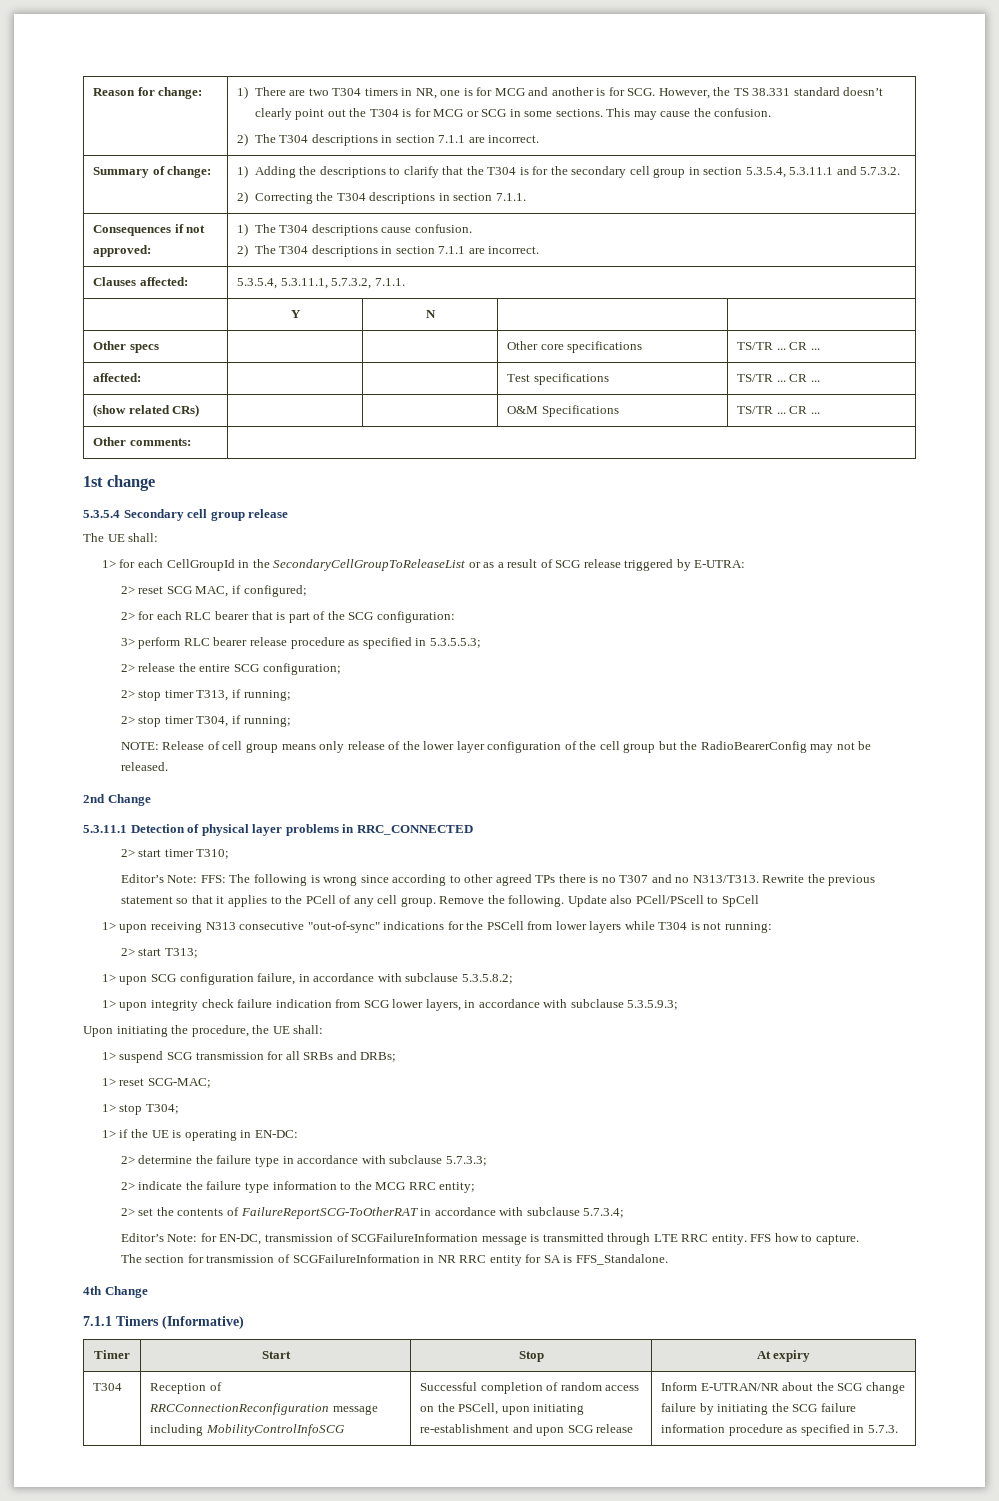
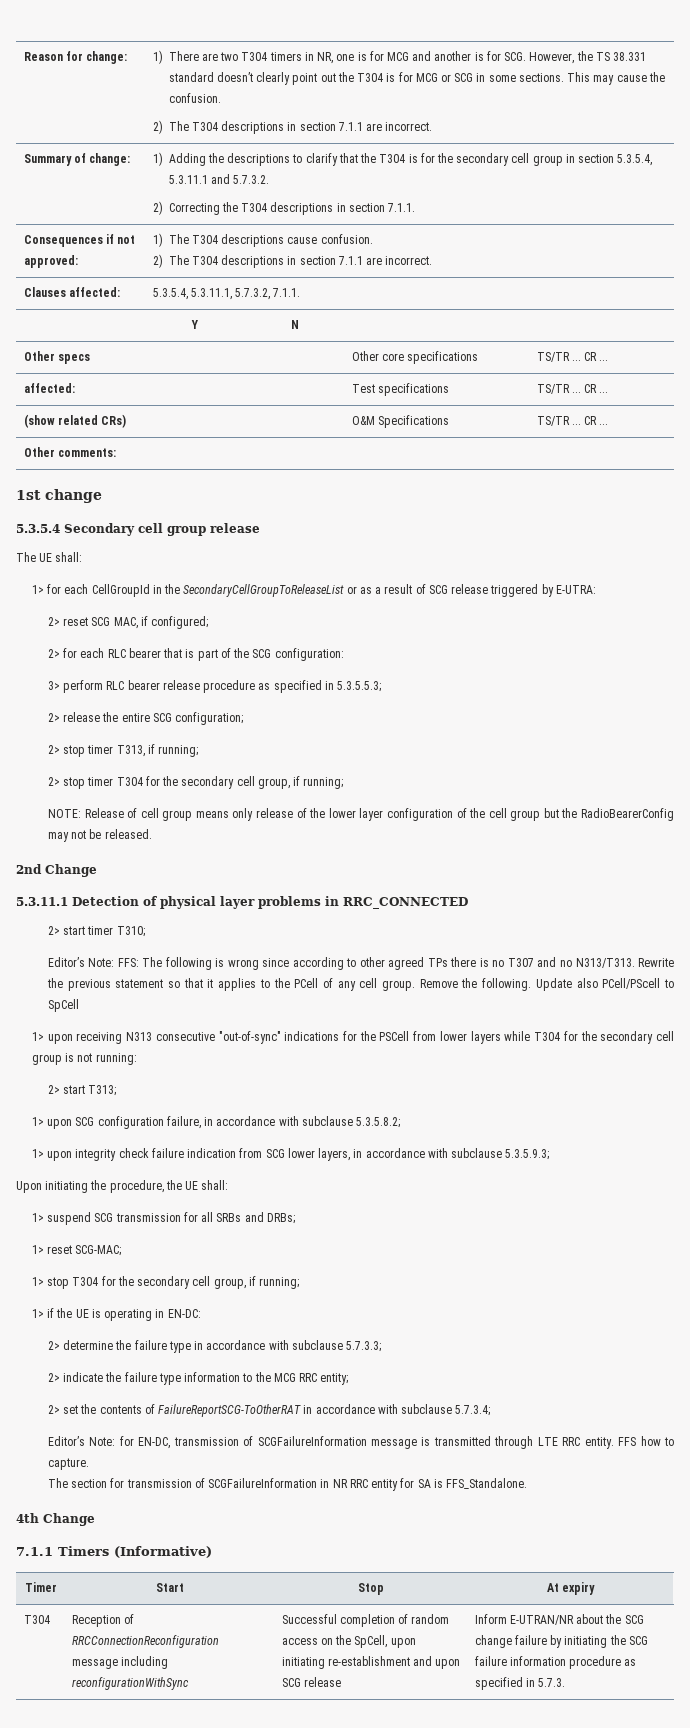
[196,716,229,727] T304, -> [116,776,290,789] T304 for the secondary cell group,
(688, 926) none -> [563,1031,674,1044] [31,1054,62,1065] for the secondary cell group
[146,1104,180,1114] T304; -> [72,1276,300,1289] T304 for the secondary cell group, if running;
[205,1424,345,1436] MobilityControlInfoSCG -> [71,1677,189,1690] reconfigurationWithSync
[458,1403,499,1415] PSCell, -> [354,1635,388,1648] SpCell,

